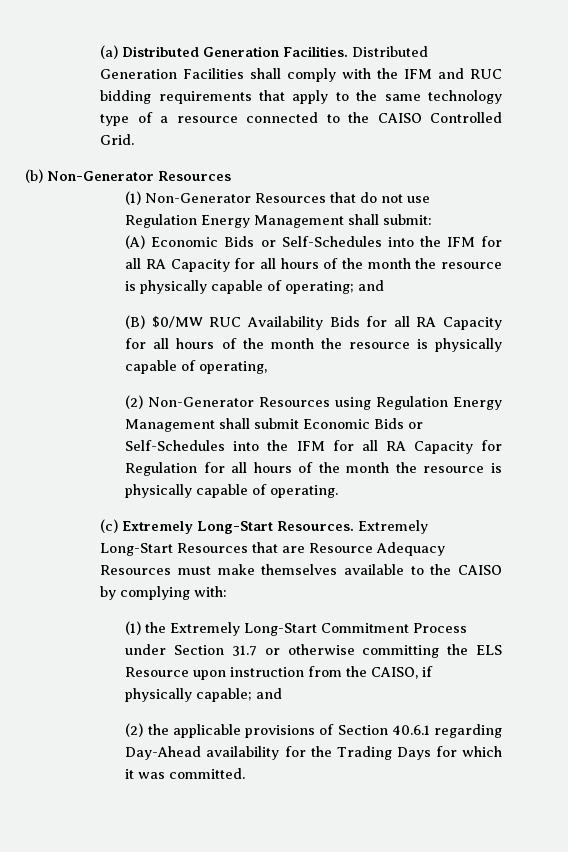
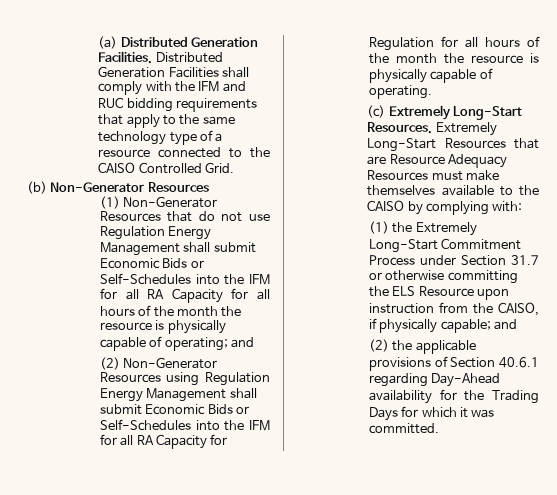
[383,214,433,225] [125,235,146,249] submit: // (A) -> [213,242,256,253] submit
[125,315,503,330] [125,338,502,352] [125,360,268,374] // (B) $0/MW RUC Availability Bids for all RA Capacity for all hours of the month the resource is physically capable of operating, -> (255, 342) none

